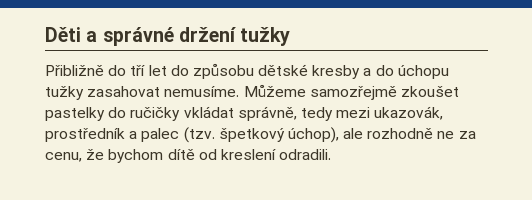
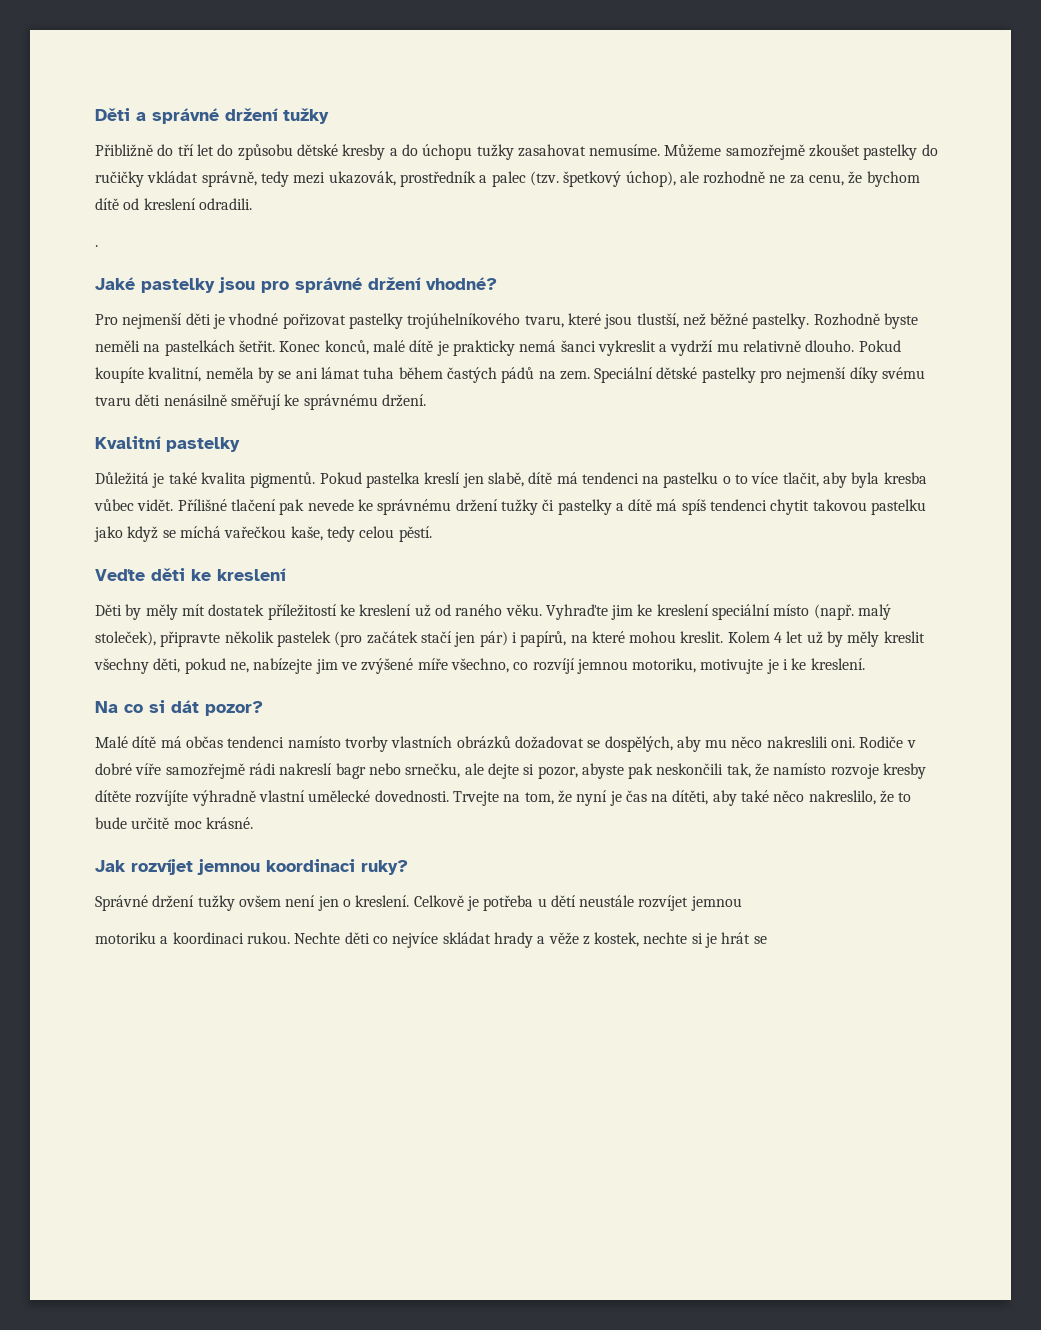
(332, 154) none -> [95,245,98,247] [95,277,497,293] [95,313,919,329] [95,340,901,356] [95,367,926,383] [95,394,426,410] [95,436,240,452] [95,472,927,488] [94,499,927,515] [94,526,432,542] [95,568,286,581] [95,604,892,620] [95,631,925,647] [94,658,865,674] [95,700,263,716] [95,736,916,752] [95,763,927,779] [95,790,912,806] [95,817,253,829] [95,859,408,875] [95,895,742,911] [95,932,767,948] // . // Jaké pastelky jsou pro správné držení vhodné? // Pro nejmenší děti je vhodné pořizovat pastelky trojúhelníkového tvaru, které jsou tlustší, než běžné pastelky. Rozhodně byste neměli na pastelkách šetřit. Konec konců, malé dítě je prakticky nemá šanci vykreslit a vydrží mu relativně dlouho. Pokud koupíte kvalitní, neměla by se ani lámat tuha během častých pádů na zem. Speciální dětské pastelky pro nejmenší díky svému tvaru děti nenásilně směřují ke správnému držení. // Kvalitní pastelky // Důležitá je také kvalita pigmentů. Pokud pastelka kreslí jen slabě, dítě má tendenci na pastelku o to více tlačit, aby byla kresba vůbec vidět. Přílišné tlačení pak nevede ke správnému držení tužky či pastelky a dítě má spíš tendenci chytit takovou pastelku jako když se míchá vařečkou kaše, tedy celou pěstí. // Veďte děti ke kreslení // Děti by měly mít dostatek příležitostí ke kreslení už od raného věku. Vyhraďte jim ke kreslení speciální místo (např. malý stoleček), připravte několik pastelek (pro začátek stačí jen pár) i papírů, na které mohou kreslit. Kolem 4 let už by měly kreslit všechny děti, pokud ne, nabízejte jim ve zvýšené míře všechno, co rozvíjí jemnou motoriku, motivujte je i ke kreslení. // Na co si dát pozor? // Malé dítě má občas tendenci namísto tvorby vlastních obrázků dožadovat se dospělých, aby mu něco nakreslili oni. Rodiče v dobré víře samozřejmě rádi nakreslí bagr nebo srnečku, ale dejte si pozor, abyste pak neskončili tak, že namísto rozvoje kresby dítěte rozvíjíte výhradně vlastní umělecké dovednosti. Trvejte na tom, že nyní je čas na dítěti, aby také něco nakreslilo, že to bude určitě moc krásné. // Jak rozvíjet jemnou koordinaci ruky? // Správné držení tužky ovšem není jen o kreslení. Celkově je potřeba u dětí neustále rozvíjet jemnou // motoriku a koordinaci rukou. Nechte děti co nejvíce skládat hrady a věže z kostek, nechte si je hrát se

